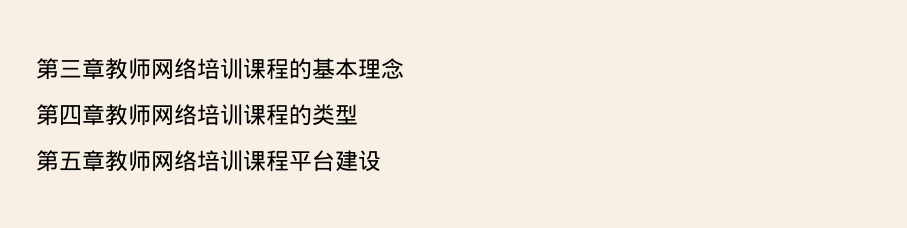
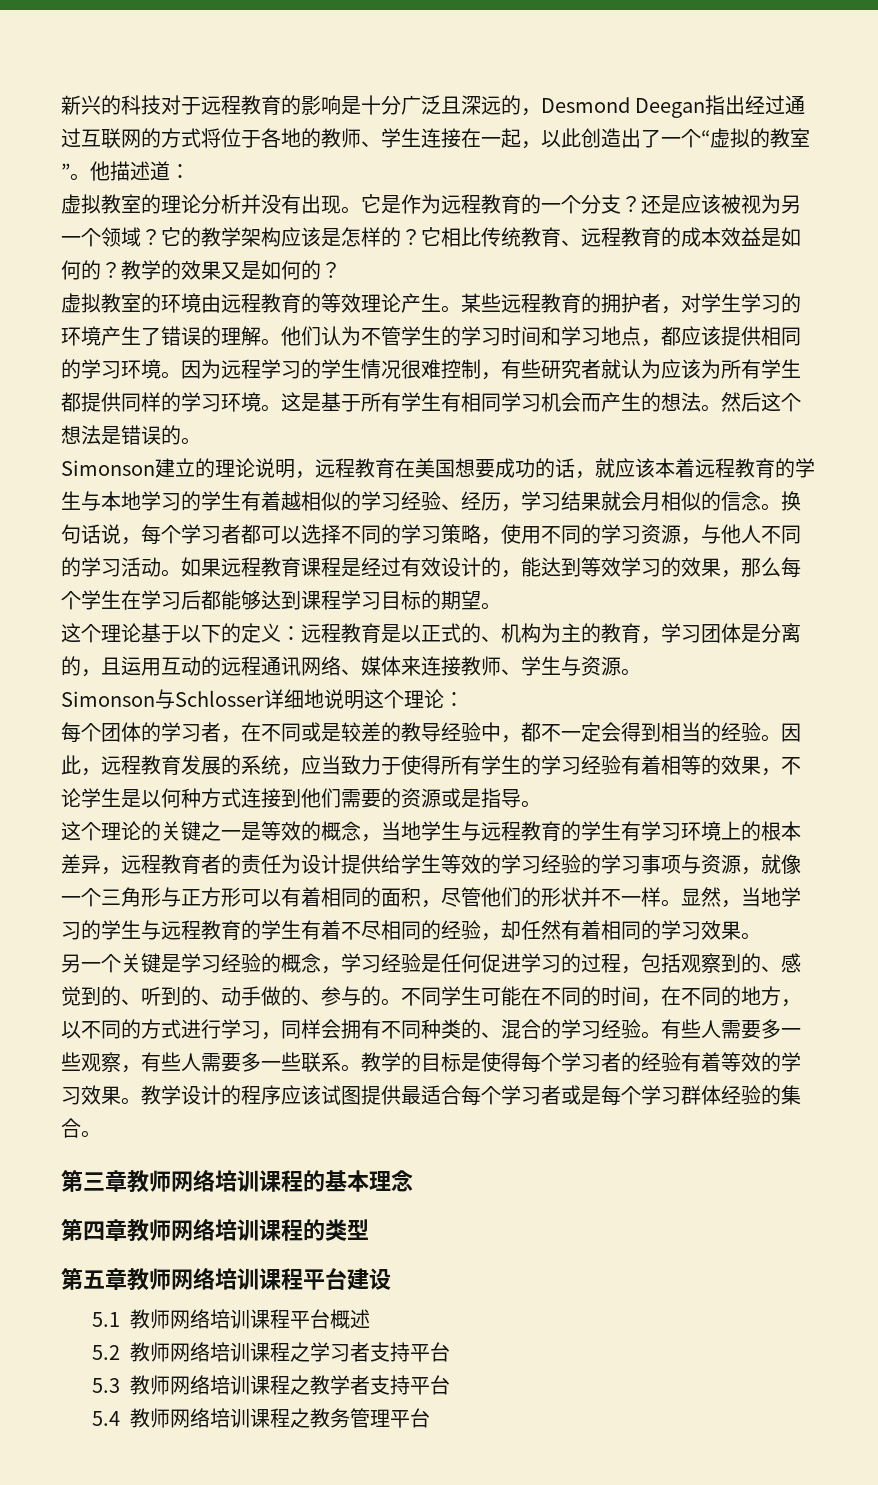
(36, 69) none -> [61,95,806,118] [61,128,810,149] [61,161,190,181] [61,194,801,214] [61,227,801,247] [61,260,341,280] [61,293,801,314] [61,326,801,347] [61,359,801,380] [61,392,801,412] [61,425,201,445] [61,458,815,479] [61,491,801,512] [61,524,801,545] [61,557,801,578] [61,590,501,610] [61,623,801,644] [61,656,641,677] [61,689,464,709] [61,722,801,743] [61,755,801,776] [61,788,541,808] [61,821,801,842] [61,854,801,875] [61,887,801,908] [61,920,761,941] [61,953,801,974] [61,986,801,1007] [61,1019,801,1040] [61,1052,801,1073] [61,1085,801,1106] [61,1118,101,1138] 新兴的科技对于远程教育的影响是十分广泛且深远的，Desmond Deegan指出经过通过互联网的方式将位于各地的教师、学生连接在一起，以此创造出了一个“虚拟的教室”。他描述道： // 虚拟教室的理论分析并没有出现。它是作为远程教育的一个分支？还是应该被视为另一个领域？它的教学架构应该是怎样的？它相比传统教育、远程教育的成本效益是如何的？教学的效果又是如何的？ // 虚拟教室的环境由远程教育的等效理论产生。某些远程教育的拥护者，对学生学习的环境产生了错误的理解。他们认为不管学生的学习时间和学习地点，都应该提供相同的学习环境。因为远程学习的学生情况很难控制，有些研究者就认为应该为所有学生都提供同样的学习环境。这是基于所有学生有相同学习机会而产生的想法。然后这个想法是错误的。 // Simonson建立的理论说明，远程教育在美国想要成功的话，就应该本着远程教育的学生与本地学习的学生有着越相似的学习经验、经历，学习结果就会月相似的信念。换句话说，每个学习者都可以选择不同的学习策略，使用不同的学习资源，与他人不同的学习活动。如果远程教育课程是经过有效设计的，能达到等效学习的效果，那么每个学生在学习后都能够达到课程学习目标的期望。 // 这个理论基于以下的定义：远程教育是以正式的、机构为主的教育，学习团体是分离的，且运用互动的远程通讯网络、媒体来连接教师、学生与资源。 // Simonson与Schlosser详细地说明这个理论： // 每个团体的学习者，在不同或是较差的教导经验中，都不一定会得到相当的经验。因此，远程教育发展的系统，应当致力于使得所有学生的学习经验有着相等的效果，不论学生是以何种方式连接到他们需要的资源或是指导。 // 这个理论的关键之一是等效的概念，当地学生与远程教育的学生有学习环境上的根本差异，远程教育者的责任为设计提供给学生等效的学习经验的学习事项与资源，就像一个三角形与正方形可以有着相同的面积，尽管他们的形状并不一样。显然，当地学习的学生与远程教育的学生有着不尽相同的经验，却任然有着相同的学习效果。 // 另一个关键是学习经验的概念，学习经验是任何促进学习的过程，包括观察到的、感觉到的、听到的、动手做的、参与的。不同学生可能在不同的时间，在不同的地方，以不同的方式进行学习，同样会拥有不同种类的、混合的学习经验。有些人需要多一些观察，有些人需要多一些联系。教学的目标是使得每个学习者的经验有着等效的学习效果。教学设计的程序应该试图提供最适合每个学习者或是每个学习群体经验的集合。 //
(381, 161) none -> [92,1309,371,1329] [92,1342,451,1362] [92,1375,451,1395] [92,1408,431,1428] // 5.1教师网络培训课程平台概述 // 5.2教师网络培训课程之学习者支持平台 // 5.3教师网络培训课程之教学者支持平台 // 5.4教师网络培训课程之教务管理平台

